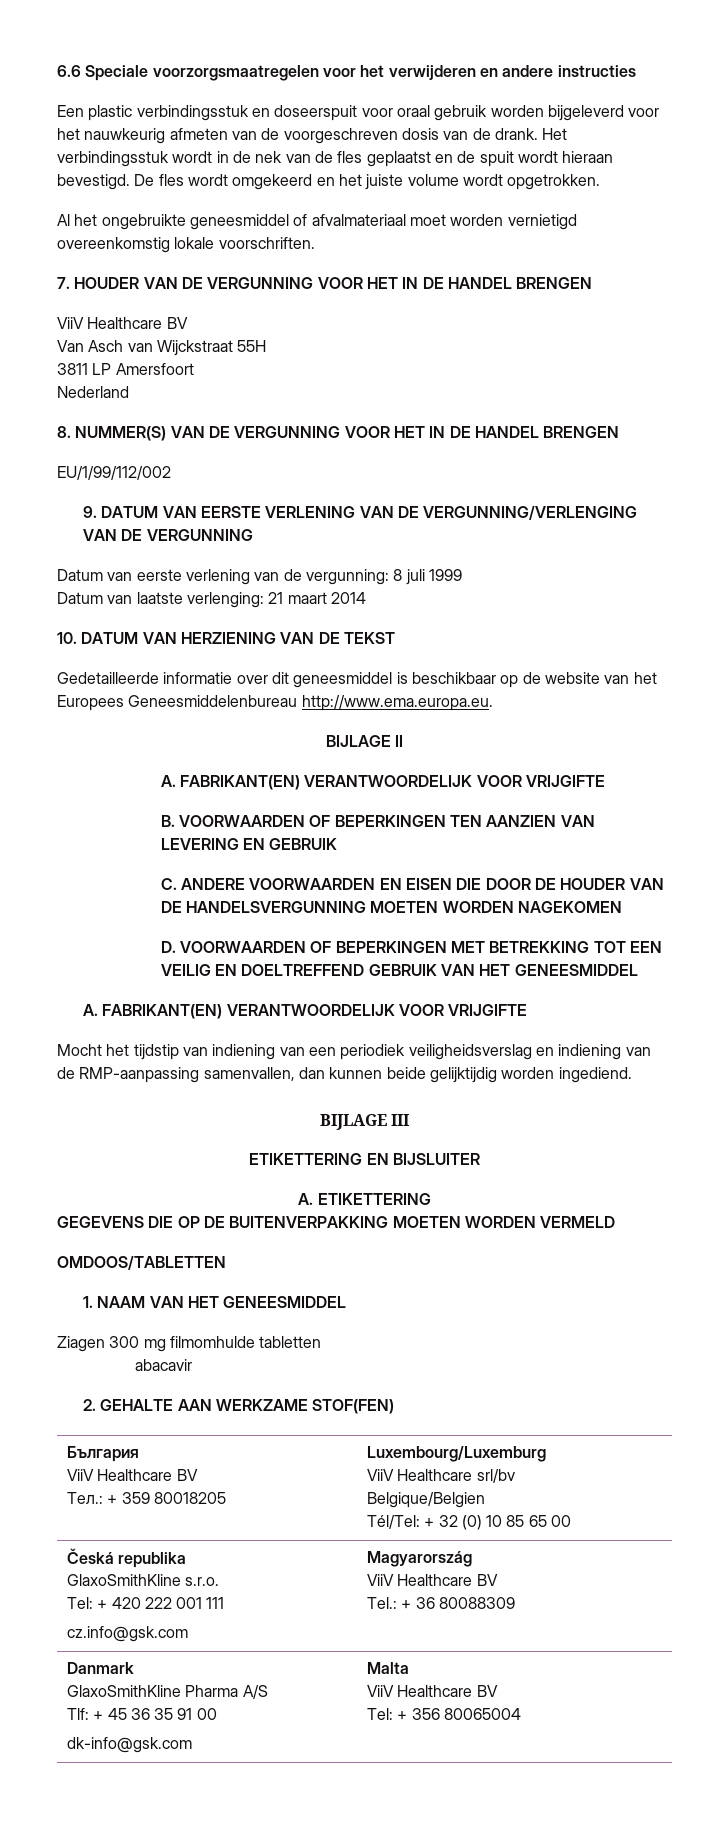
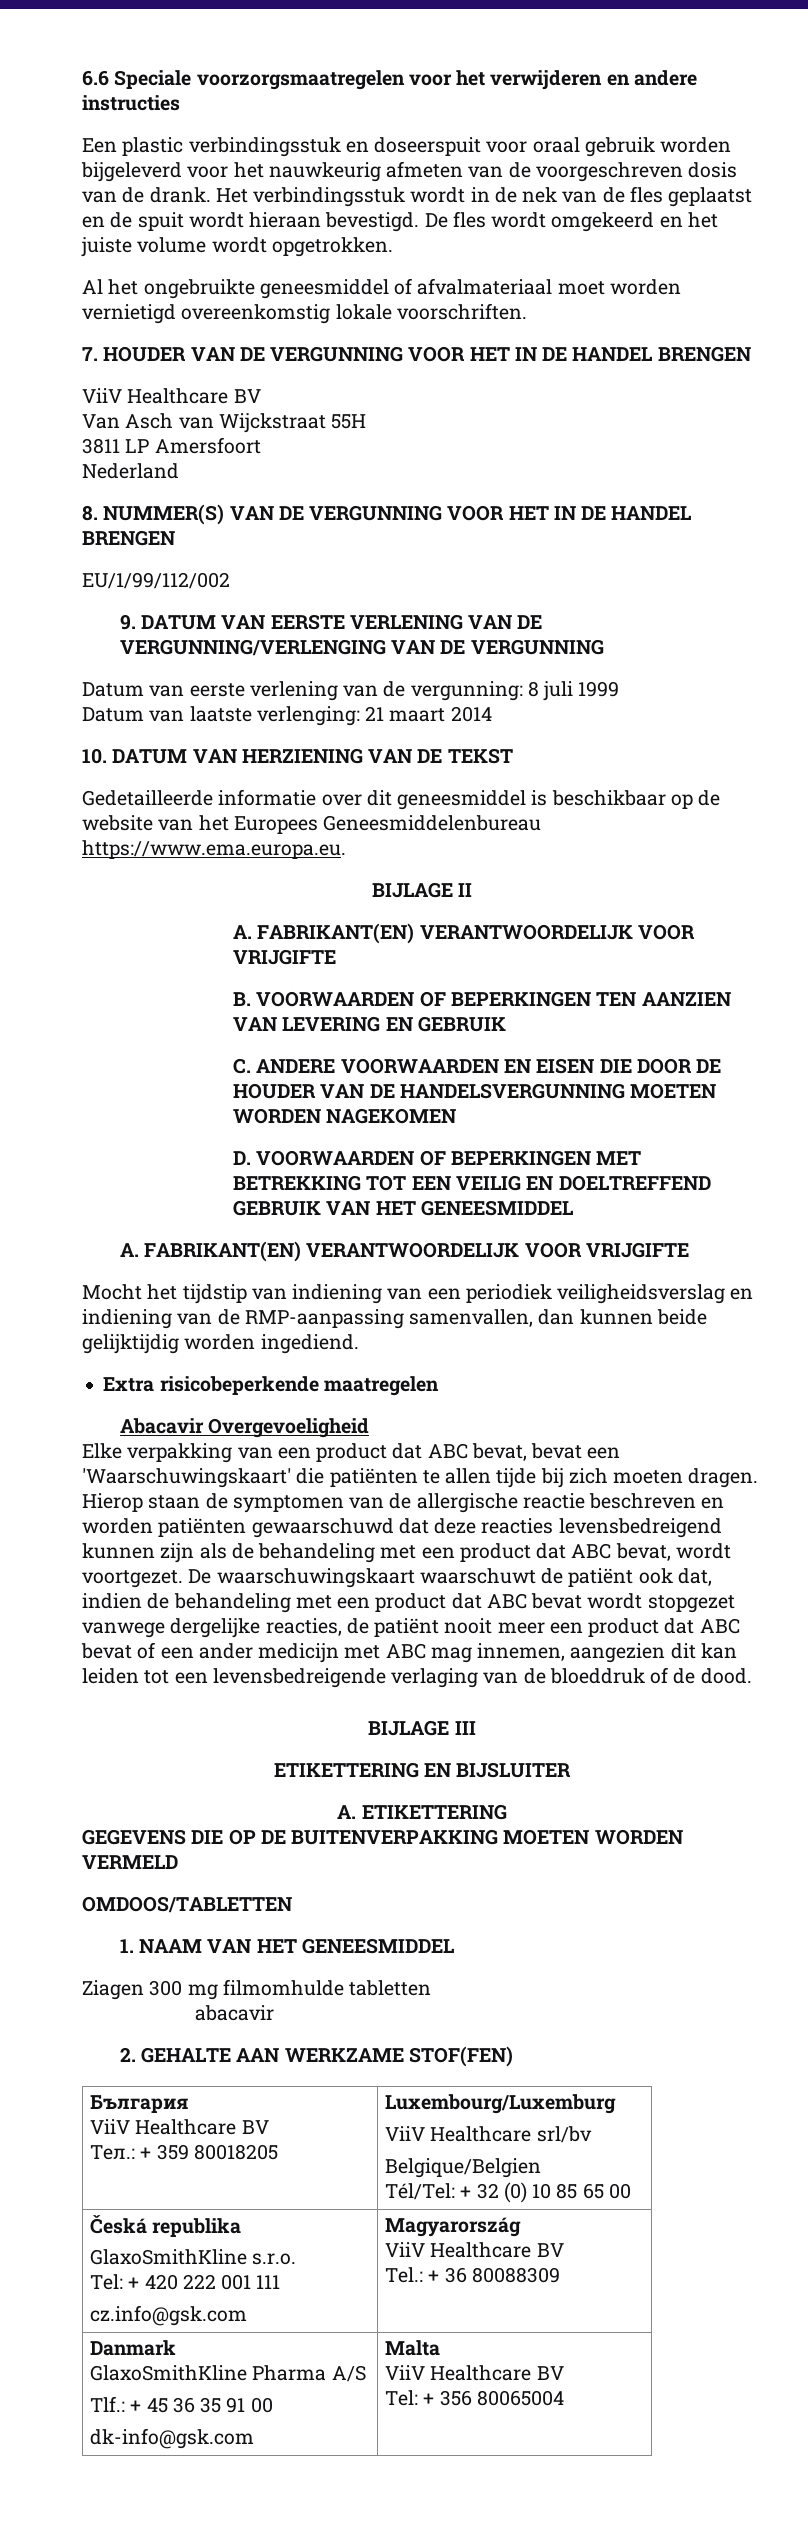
[301,695,493,711] http://www.ema.europa.eu. -> [82,840,346,859] https://www.ema.europa.eu.
(632, 1075) none -> [103,1376,439,1396] [119,1418,370,1438] [82,1443,621,1463] [82,1468,759,1488] [82,1493,725,1513] [82,1518,722,1538] [82,1543,731,1563] [82,1568,712,1588] [82,1593,735,1613] [82,1618,740,1638] [81,1642,737,1663] [82,1667,752,1688] // Extra risicobeperkende maatregelen // Abacavir Overgevoeligheid // Elke verpakking van een product dat ABC bevat, bevat een 'Waarschuwingskaart' die patiënten te allen tijde bij zich moeten dragen. Hierop staan de symptomen van de allergische reactie beschreven en worden patiënten gewaarschuwd dat deze reacties levensbedreigend kunnen zijn als de behandeling met een product dat ABC bevat, wordt voortgezet. De waarschuwingskaart waarschuwt de patiënt ook dat, indien de behandeling met een product dat ABC bevat wordt stopgezet vanwege dergelijke reacties, de patiënt nooit meer een product dat ABC bevat of een ander medicijn met ABC mag innemen, aangezien dit kan leiden tot een levensbedreigende verlaging van de bloeddruk of de dood.
[66,1708,89,1720] Tlf: -> [90,2396,126,2412] Tlf.:

